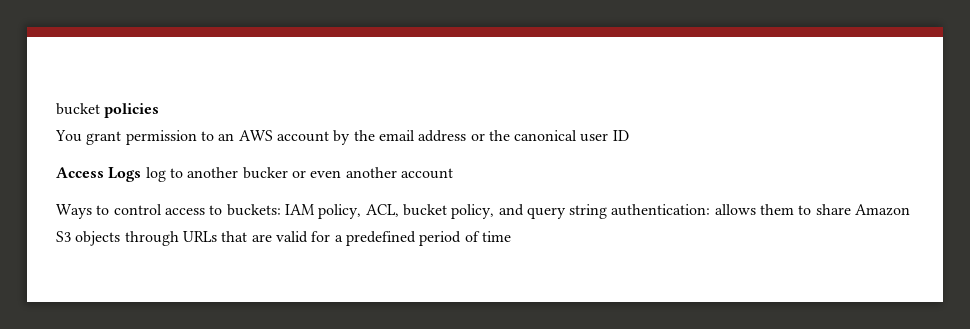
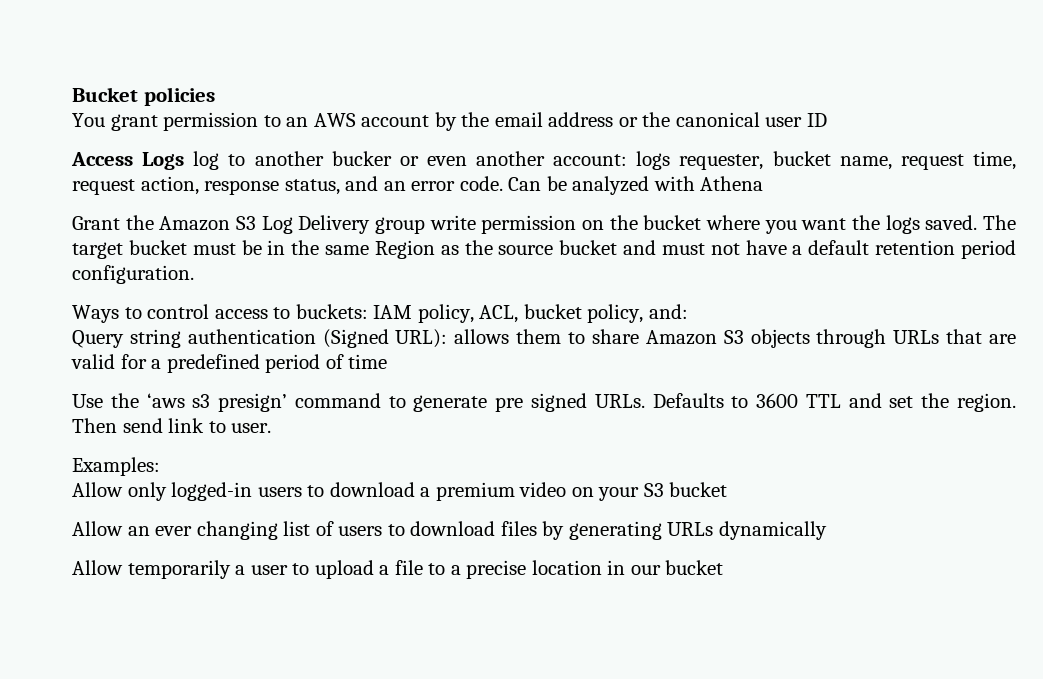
[56,103,100,115] bucket -> [72,87,138,102] Bucket
[400,168,453,179] account -> [553,151,1016,170] [72,176,764,195] [72,215,1016,234] [72,240,1017,259] [72,265,194,284] account: logs requester, bucket name, request time, request action, response status, and an error code. Can be analyzed with Athena // Grant the Amazon S3 Log Delivery group write permission on the bucket where you want the logs saved. The target bucket must be in the same Region as the source bucket and must not have a default retention period configuration.
[498,204,711,219] and query string authentication: -> [648,304,688,319] [72,329,448,348] and: // Query string authentication (Signed URL):
(511, 236) none -> [72,393,1017,412] [72,418,272,433] [72,457,160,476] [72,482,728,501] [72,521,827,540] [72,560,724,579] // Use the ‘aws s3 presign’ command to generate pre signed URLs. Defaults to 3600 TTL and set the region. Then send link to user. // Examples: // Allow only logged-in users to download a premium video on your S3 bucket // Allow an ever changing list of users to download files by generating URLs dynamically // Allow temporarily a user to upload a file to a precise location in our bucket

